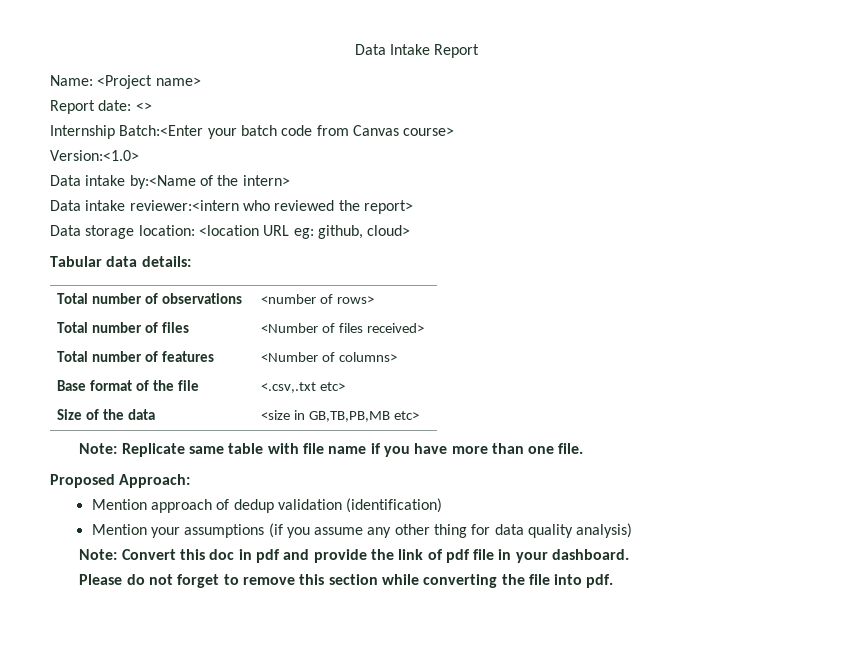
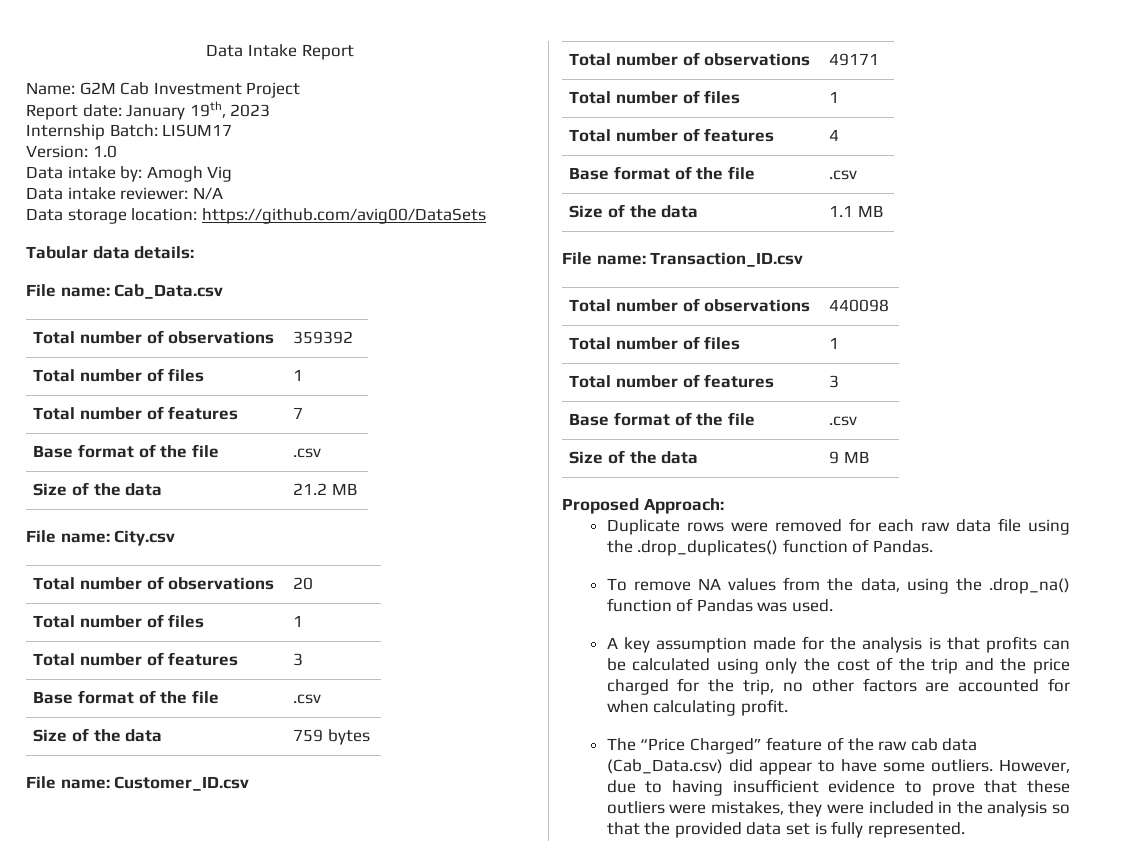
[97,75,201,89] [50,100,152,114] [50,125,455,139] [50,150,139,161] [50,175,290,189] [50,200,413,214] [50,225,411,239] <Project name> // Report date: <> // Internship Batch:<Enter your batch code from Canvas course> // Version:<1.0> // Data intake by:<Name of the intern> // Data intake reviewer:<intern who reviewed the report> // Data storage location: <location URL eg: github, cloud> -> [79,82,301,98] [26,101,271,120] [26,124,233,140] [26,145,117,158] [26,166,233,182] [26,187,223,200] [26,208,486,224] G2M Cab Investment Project // Report date: January 19th, 2023 // Internship Batch: LISUM17 // Version: 1.0 // Data intake by: Amogh Vig // Data intake reviewer: N/A // Data storage location: https://github.com/avig00/DataSets
[57,293,243,304] [261,294,375,304] [57,322,190,333] [261,323,425,333] [57,351,215,362] [261,352,398,362] [57,380,200,391] [261,382,346,393] [57,409,156,420] [261,410,420,422] [79,443,584,457] [50,474,191,488] [91,498,443,513] [91,523,633,538] [79,549,630,563] [79,574,614,588] // Total number of observations | <number of rows> // Total number of files | <Number of files received> // Total number of features | <Number of columns> // Base format of the file | <.csv,.txt etc> // Size of the data | <size in GB,TB,PB,MB etc> // Note: Replicate same table with file name if you have more than one file. // Proposed Approach: // Mention approach of dedup validation (identification) // Mention your assumptions (if you assume any other thing for data quality analysis) // Note: Convert this doc in pdf and provide the link of pdf file in your dashboard. // Please do not forget to remove this section while converting the file into pdf. -> [26,284,224,299] [33,330,275,344] [293,331,354,344] [33,368,205,382] [293,369,304,381] [33,406,239,420] [293,407,304,419] [33,444,219,458] [293,448,322,458] [33,482,163,496] [293,483,357,495] [26,530,176,546] [33,576,275,590] [293,577,314,590] [33,614,205,628] [293,615,304,627] [33,652,239,666] [293,653,304,666] [33,690,219,704] [293,694,322,704] [33,728,163,742] [293,729,370,745] [26,776,250,791] [569,52,811,66] [829,53,880,66] [569,90,741,104] [829,91,840,103] [569,128,775,142] [829,129,840,141] [569,166,755,180] [829,170,858,180] [569,204,699,218] [829,205,883,217] [562,252,804,267] [569,298,811,312] [829,299,890,312] [569,336,741,350] [829,337,840,349] [569,374,775,388] [829,375,840,388] [569,412,755,426] [829,416,858,426] [569,450,699,464] [829,451,869,464] [562,498,724,514] [606,518,1070,535] [606,539,933,556] [606,577,1070,594] [606,598,833,612] [606,636,1070,653] [606,657,1070,674] [606,678,1070,695] [606,699,788,716] [606,737,978,754] [606,759,1070,775] [606,779,1070,796] [606,801,1070,817] [606,821,965,838] // File name: Cab_Data.csv // Total number of observations | 359392 // Total number of files | 1 // Total number of features | 7 // Base format of the file | .csv // Size of the data | 21.2 MB // File name: City.csv // Total number of observations | 20 // Total number of files | 1 // Total number of features | 3 // Base format of the file | .csv // Size of the data | 759 bytes // File name: Customer_ID.csv // Total number of observations | 49171 // Total number of files | 1 // Total number of features | 4 // Base format of the file | .csv // Size of the data | 1.1 MB // File name: Transaction_ID.csv // Total number of observations | 440098 // Total number of files | 1 // Total number of features | 3 // Base format of the file | .csv // Size of the data | 9 MB // Proposed Approach: // Duplicate rows were removed for each raw data file using the .drop_duplicates() function of Pandas. // To remove NA values from the data, using the .drop_na() function of Pandas was used. // A key assumption made for the analysis is that profits can be calculated using only the cost of the trip and the price charged for the trip, no other factors are accounted for when calculating profit. // The “Price Charged” feature of the raw cab data (Cab_Data.csv) did appear to have some outliers. However, due to having insufficient evidence to prove that these outliers were mistakes, they were included in the analysis so that the provided data set is fully represented.

